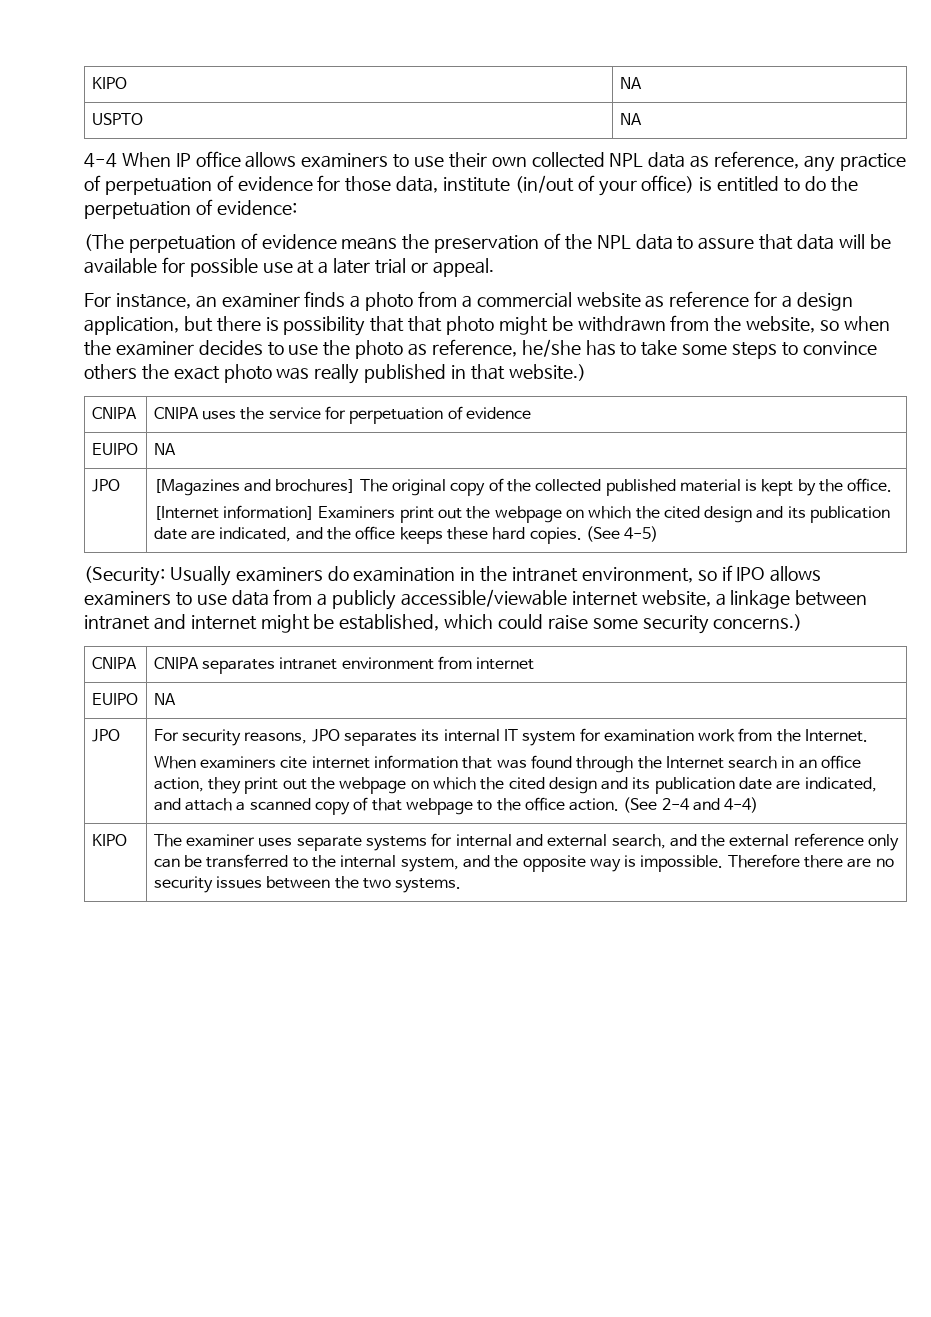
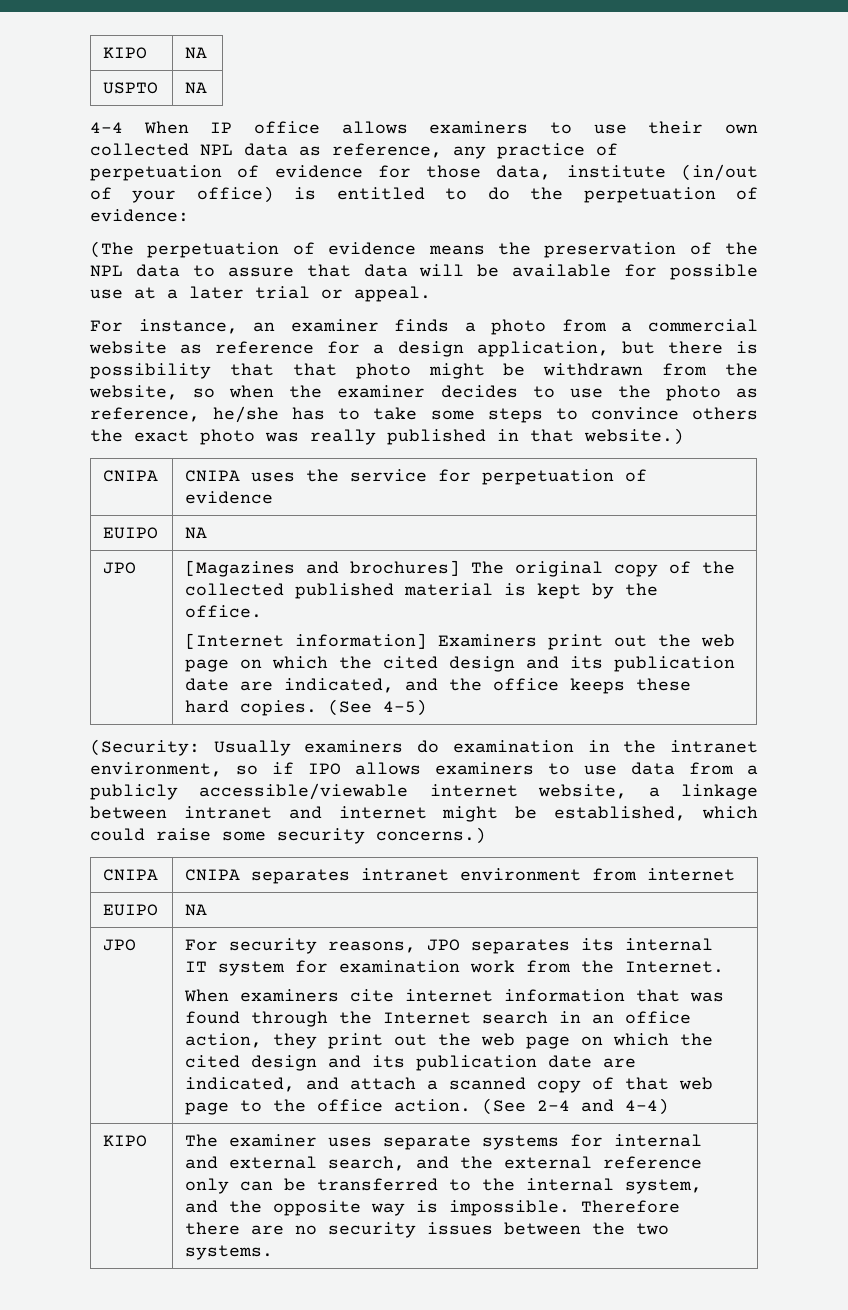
[494,506,562,523] webpage -> [701,634,736,647] [185,659,230,672] web page
[339,777,407,794] webpage -> [481,1033,571,1049] web page
[405,798,473,815] webpage -> [679,1077,714,1090] [185,1102,230,1115] web page

